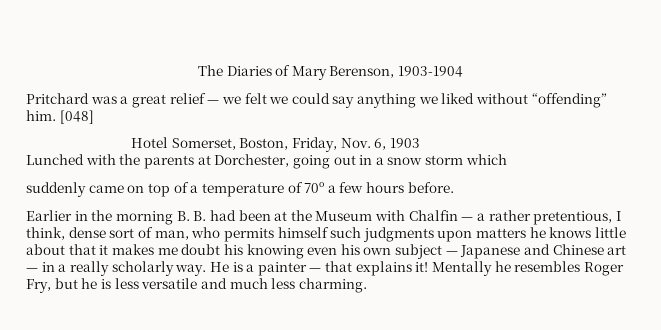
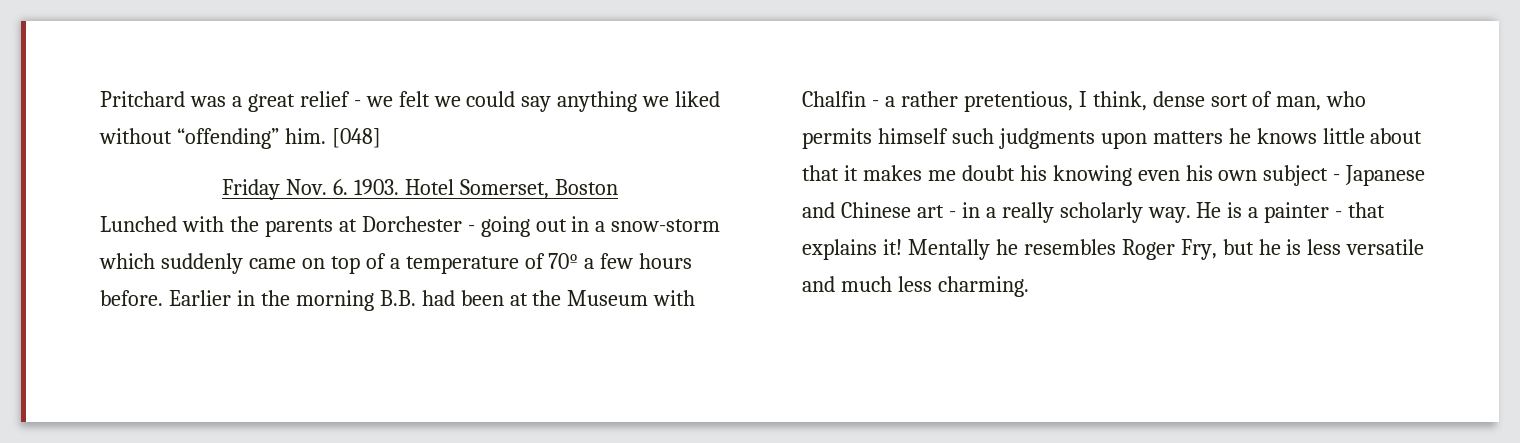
[197,65,464,80] The Diaries of Mary Berenson, 1903-1904 // -> (100, 99) none
[207,100,220,104] — -> [353,100,361,107] -
[130,137,420,152] Hotel Somerset, Boston, Friday, Nov. 6, 1903 -> [222,179,619,200] Friday Nov. 6. 1903. Hotel Somerset, Boston
[214,154,290,167] Dorchester, -> [361,216,475,232] Dorchester -
[387,155,464,165] snow storm -> [611,219,721,232] snow-storm
(507, 159) // -> (155, 261) none
(454, 187) // -> (163, 298) none
[176,211,207,221] B. B. -> [379,290,416,306] B.B.
[461,217,474,221] — -> [871,100,879,107] -
[445,251,458,255] — -> [1333,174,1341,181] -
[26,268,38,272] — -> [948,211,956,218] -
[309,268,322,272] — -> [1335,211,1343,218] -

